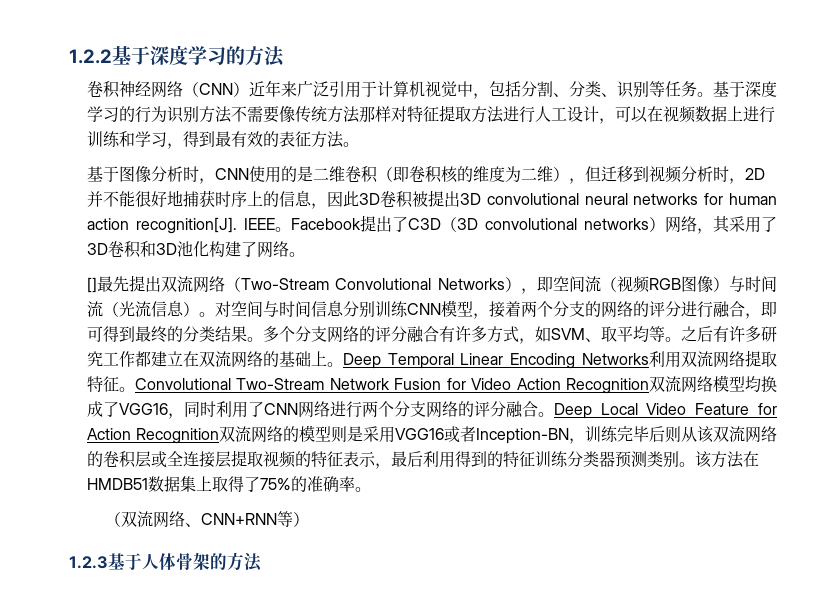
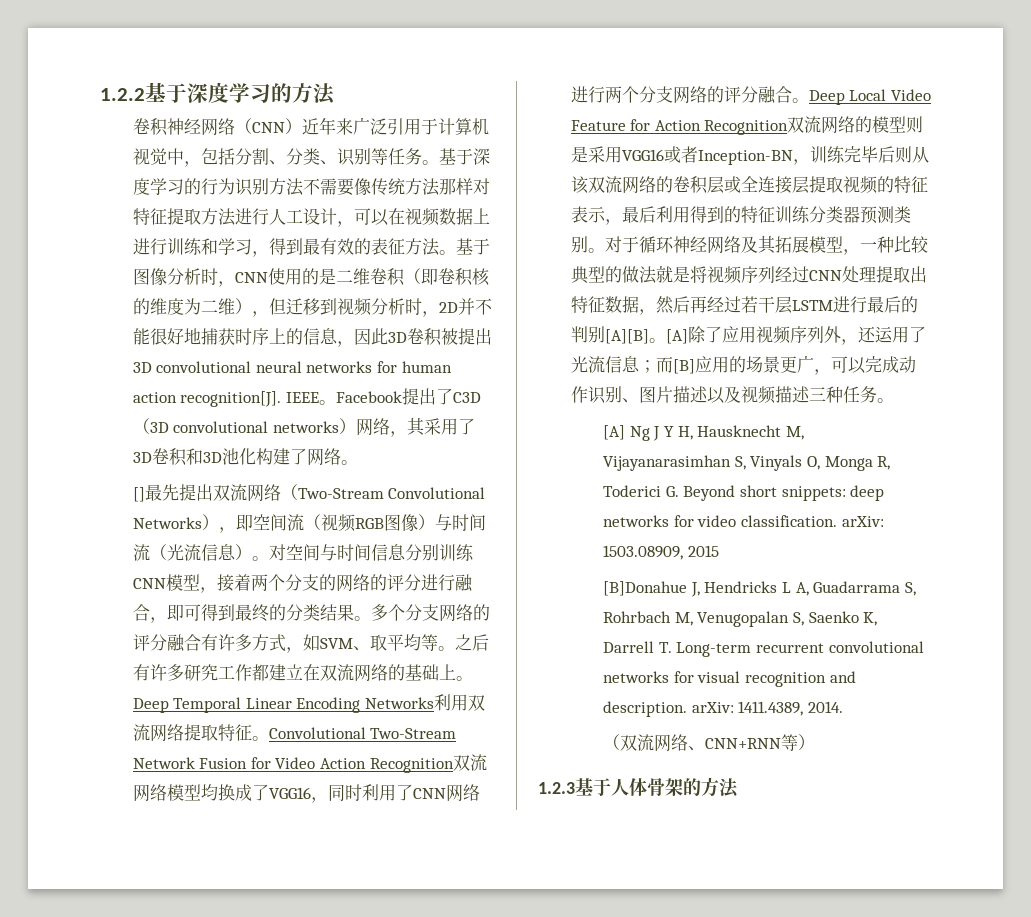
(359, 144) // -> (456, 252) none
[694,451,759,468] [86,476,371,492] 该方法在HMDB51数据集上取得了75%的准确率。 -> [604,235,929,255] [570,265,927,284] [570,296,918,315] [570,326,926,345] [570,355,916,375] [570,386,894,404] [603,425,804,441] [603,455,891,471] [603,485,885,501] [603,515,884,527] [603,545,719,560] [603,581,916,597] [603,611,878,627] [603,641,924,657] [603,671,856,687] [603,701,843,717] 对于循环神经网络及其拓展模型，一种比较典型的做法就是将视频序列经过CNN处理提取出特征数据，然后再经过若干层LSTM进行最后的判别[A][B]。[A]除了应用视频序列外，还运用了光流信息；而[B]应用的场景更广，可以完成动作识别、图片描述以及视频描述三种任务。 // [A] Ng J Y H, Hausknecht M, Vijayanarasimhan S, Vinyals O, Monga R, Toderici G. Beyond short snippets: deep networks for video classification. arXiv: 1503.08909, 2015 // [B]Donahue J, Hendricks L A, Guadarrama S, Rohrbach M, Venugopalan S, Saenko K, Darrell T. Long-term recurrent convolutional networks for visual recognition and description. arXiv: 1411.4389, 2014.

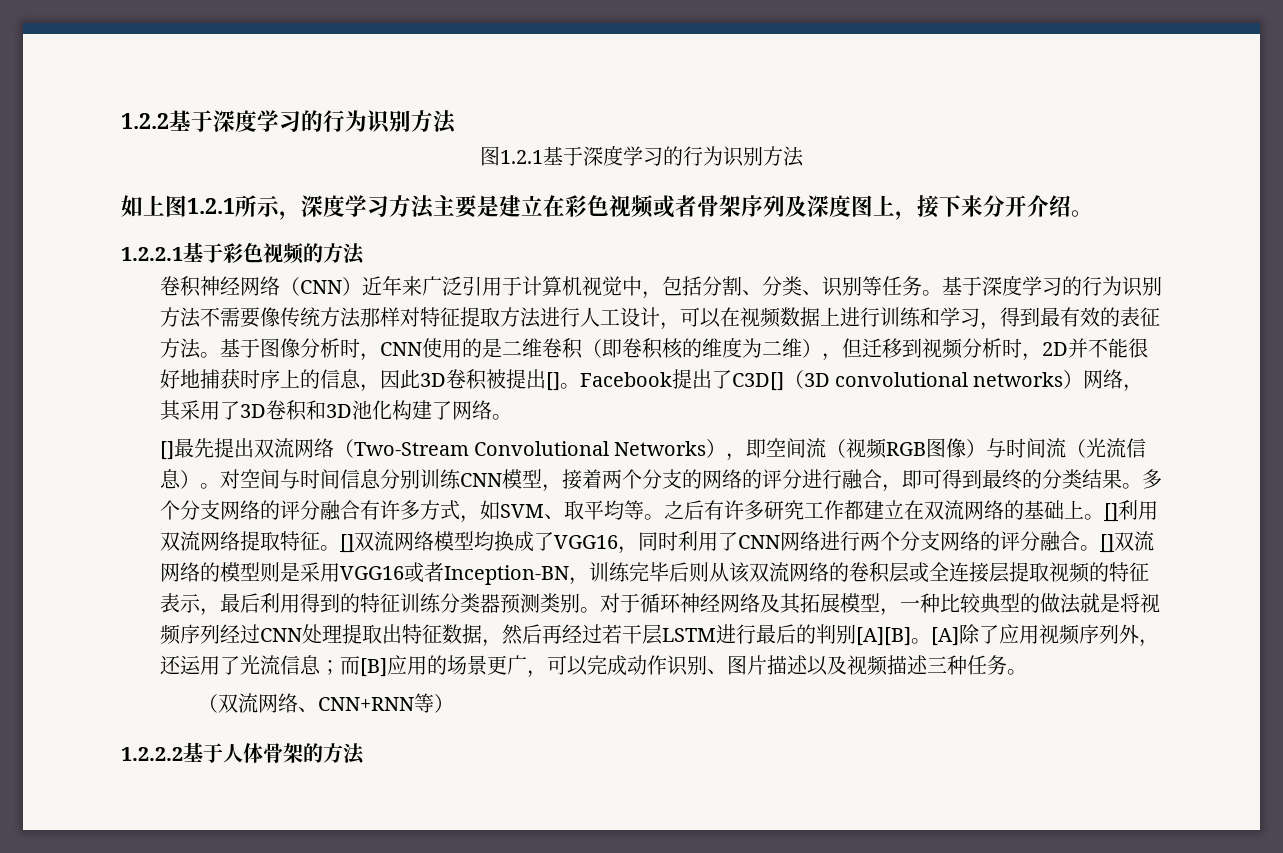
(292, 93) none -> [323,110,457,134] [480,145,804,167] [121,195,1093,220] [121,242,323,264] 行为识别方法 // 图1.2.1基于深度学习的行为识别方法 // 如上图1.2.1所示，深度学习方法主要是建立在彩色视频或者骨架序列及深度图上，接下来分开介绍。 // 1.2.2.1基于彩色视频的
[132,361,452,373] [132,391,319,407] 3D convolutional neural networks for human action recognition[J]. IEEE -> [545,372,560,391] []
[452,392,481,403] C3D -> [731,372,784,391] C3D[]
[132,697,434,713] Deep Temporal Linear Encoding Networks -> [1103,503,1118,522] []
[268,727,457,739] [132,757,454,773] Convolutional Two-Stream Network Fusion for Video Action Recognition -> [339,534,354,553] []
[808,89,931,105] [570,119,789,135] Deep Local Video Feature for Action Recognition -> [1099,534,1114,553] []
[603,425,804,441] [603,455,891,471] [603,485,885,501] [603,515,884,527] [603,545,719,560] [603,581,916,597] [603,611,878,627] [603,641,924,657] [603,671,856,687] [603,701,843,717] // [A] Ng J Y H, Hausknecht M, Vijayanarasimhan S, Vinyals O, Monga R, Toderici G. Beyond short snippets: deep networks for video classification. arXiv: 1503.08909, 2015 // [B]Donahue J, Hendricks L A, Guadarrama S, Rohrbach M, Venugopalan S, Saenko K, Darrell T. Long-term recurrent convolutional networks for visual recognition and description. arXiv: 1411.4389, 2014. -> (1027, 672) none
[538,782,575,794] 1.2.3 -> [121,747,183,761] 1.2.2.2

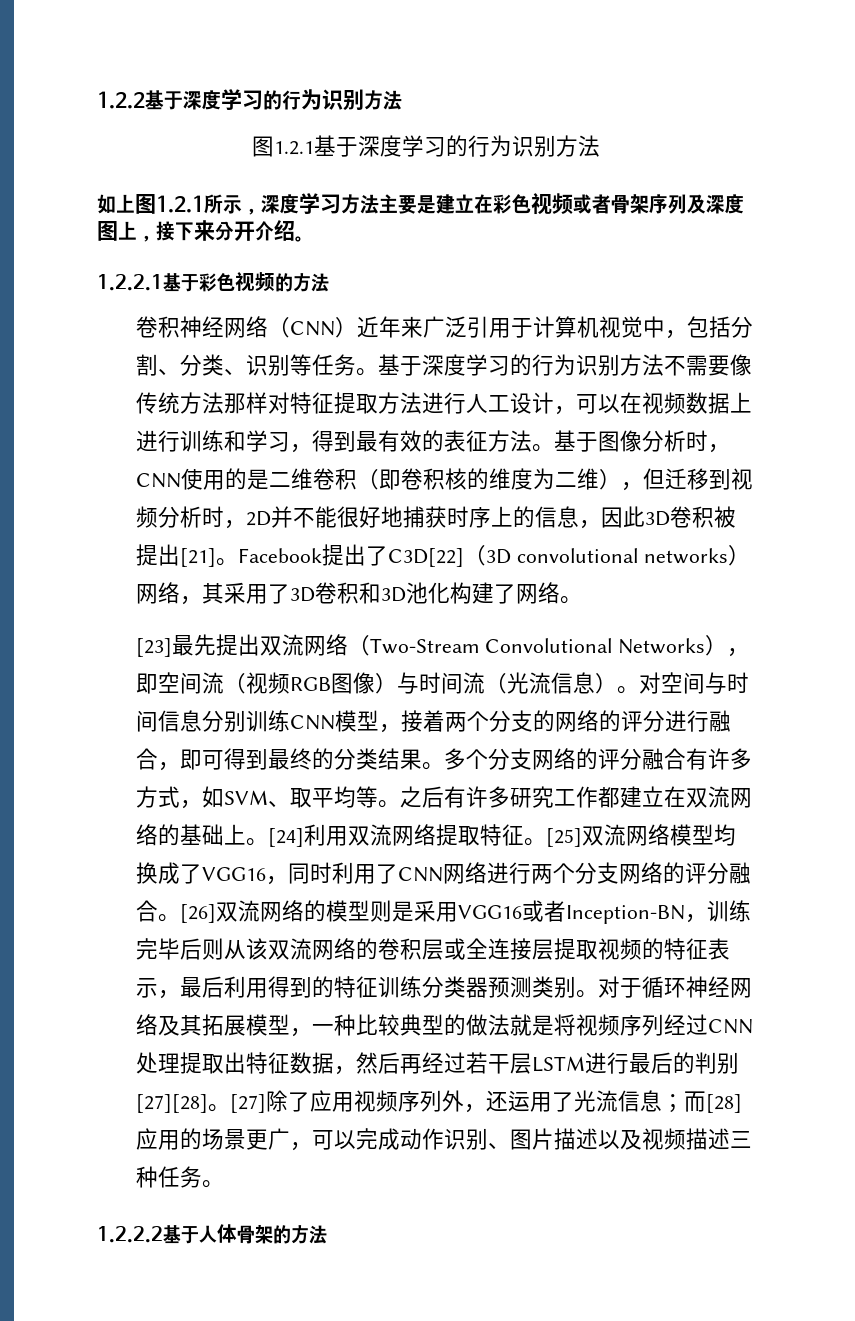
[545,372,560,391] [] -> [180,548,217,567] [21]
[731,372,784,391] C3D[] -> [388,548,465,567] C3D[22]
[159,441,174,460] [] -> [136,638,173,657] [23]
[1103,503,1118,522] [] -> [268,828,305,847] [24]
[339,534,354,553] [] -> [546,828,583,847] [25]
[1099,534,1114,553] [] -> [180,904,217,923] [26]
[855,627,959,646] [A][B]。[A] -> [136,1094,267,1113] [27][28]。[27]
[359,658,387,677] [B] -> [706,1094,743,1113] [28]
[198,693,455,713] // （双流网络、CNN+RNN等） -> (225, 1184) none

